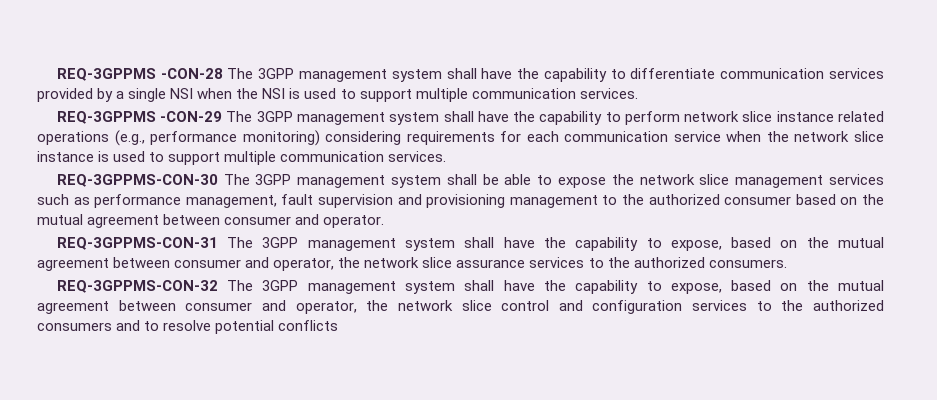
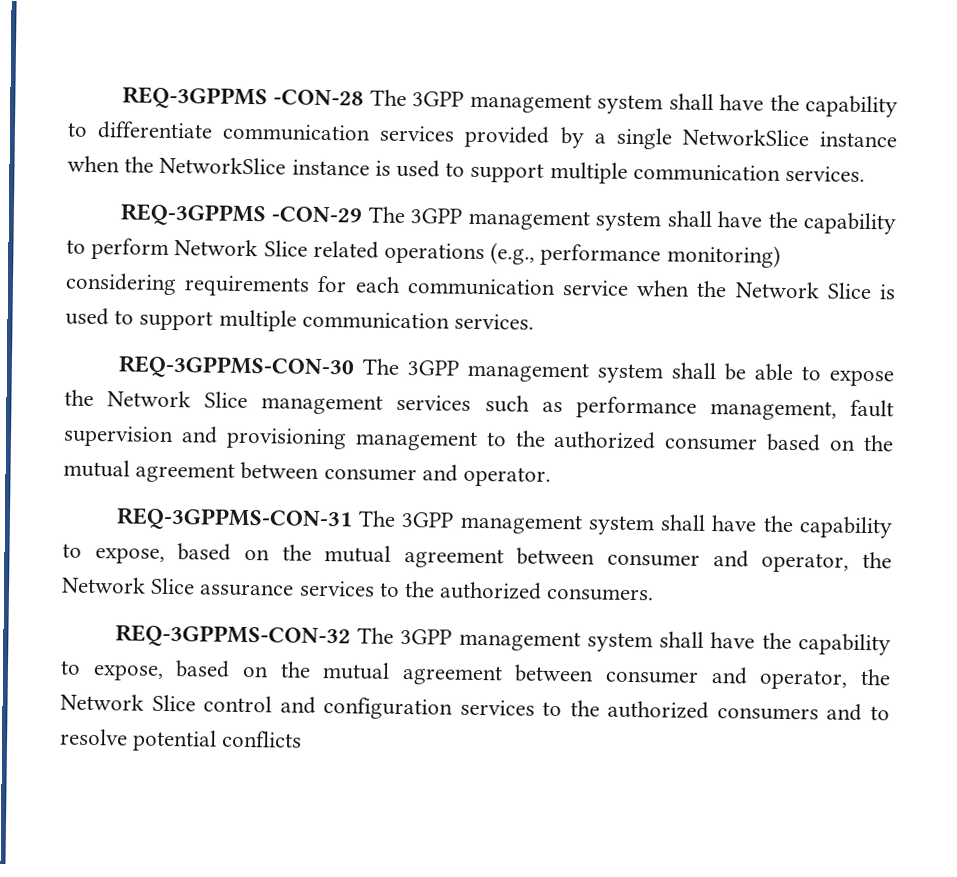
[170,88,286,99] NSI when the NSI -> [681,128,897,148] [67,155,370,176] NetworkSlice instance when the NetworkSlice instance
[684,111,834,122] network slice instance -> [174,239,308,257] Network Slice
[794,131,885,142] [37,151,94,162] network slice instance -> [734,281,872,300] Network Slice
[639,174,730,185] network slice -> [107,390,249,409] Network Slice
[364,257,453,268] network slice -> [61,576,196,595] Network Slice
[397,300,492,311] network slice -> [60,693,196,712] Network Slice

